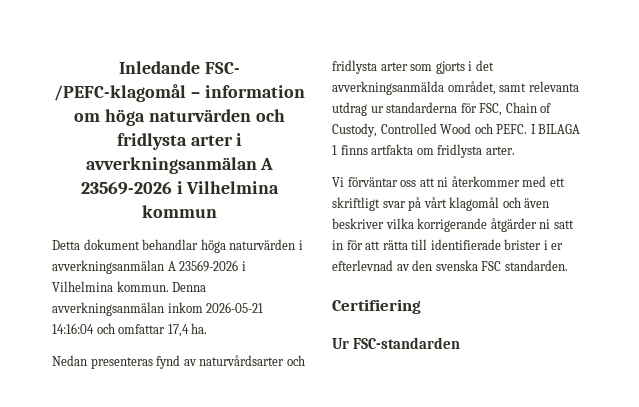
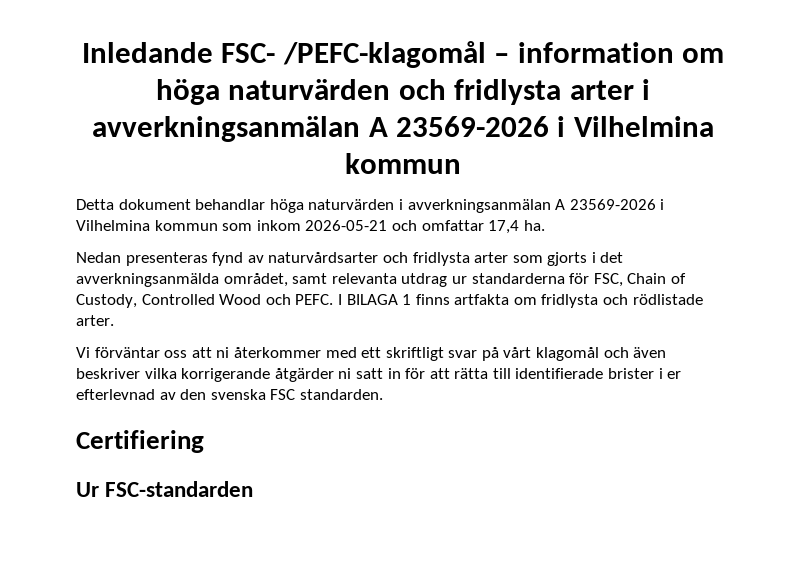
[116,281,207,292] [52,302,164,316] kommun. Denna avverkningsanmälan -> [154,220,253,231] kommun som
[52,323,94,334] 14:16:04 -> (388, 225) none
(483, 151) none -> [603,294,703,305] och rödlistade

